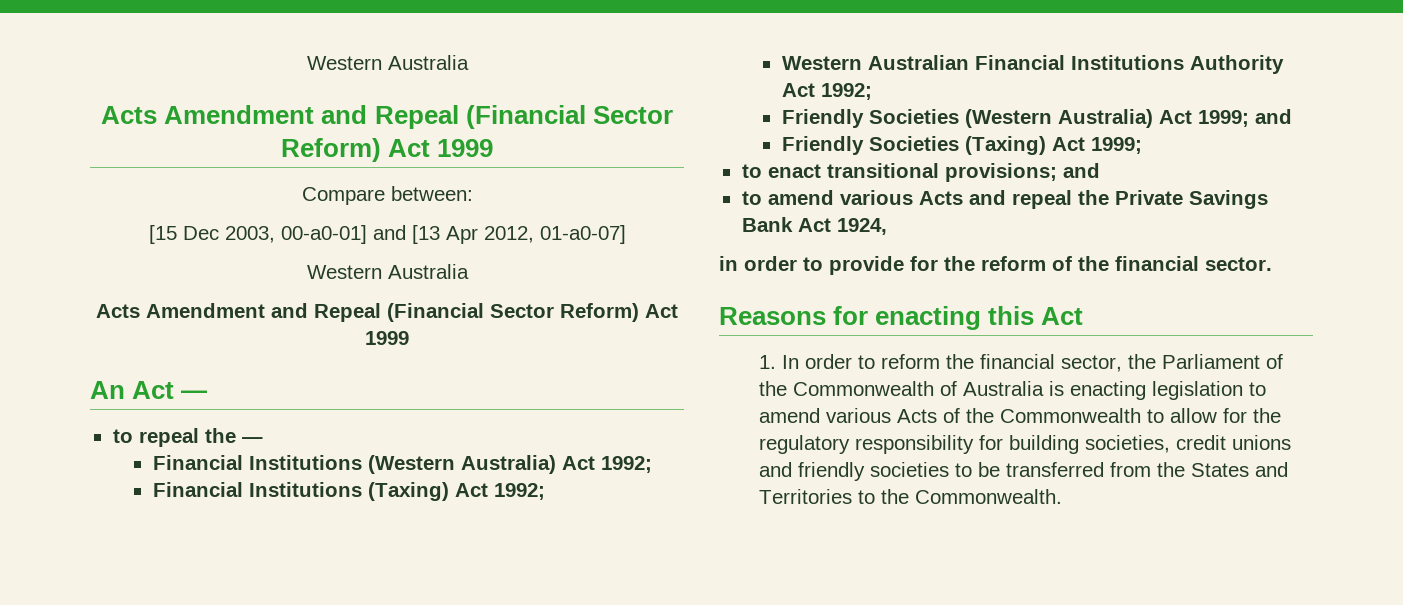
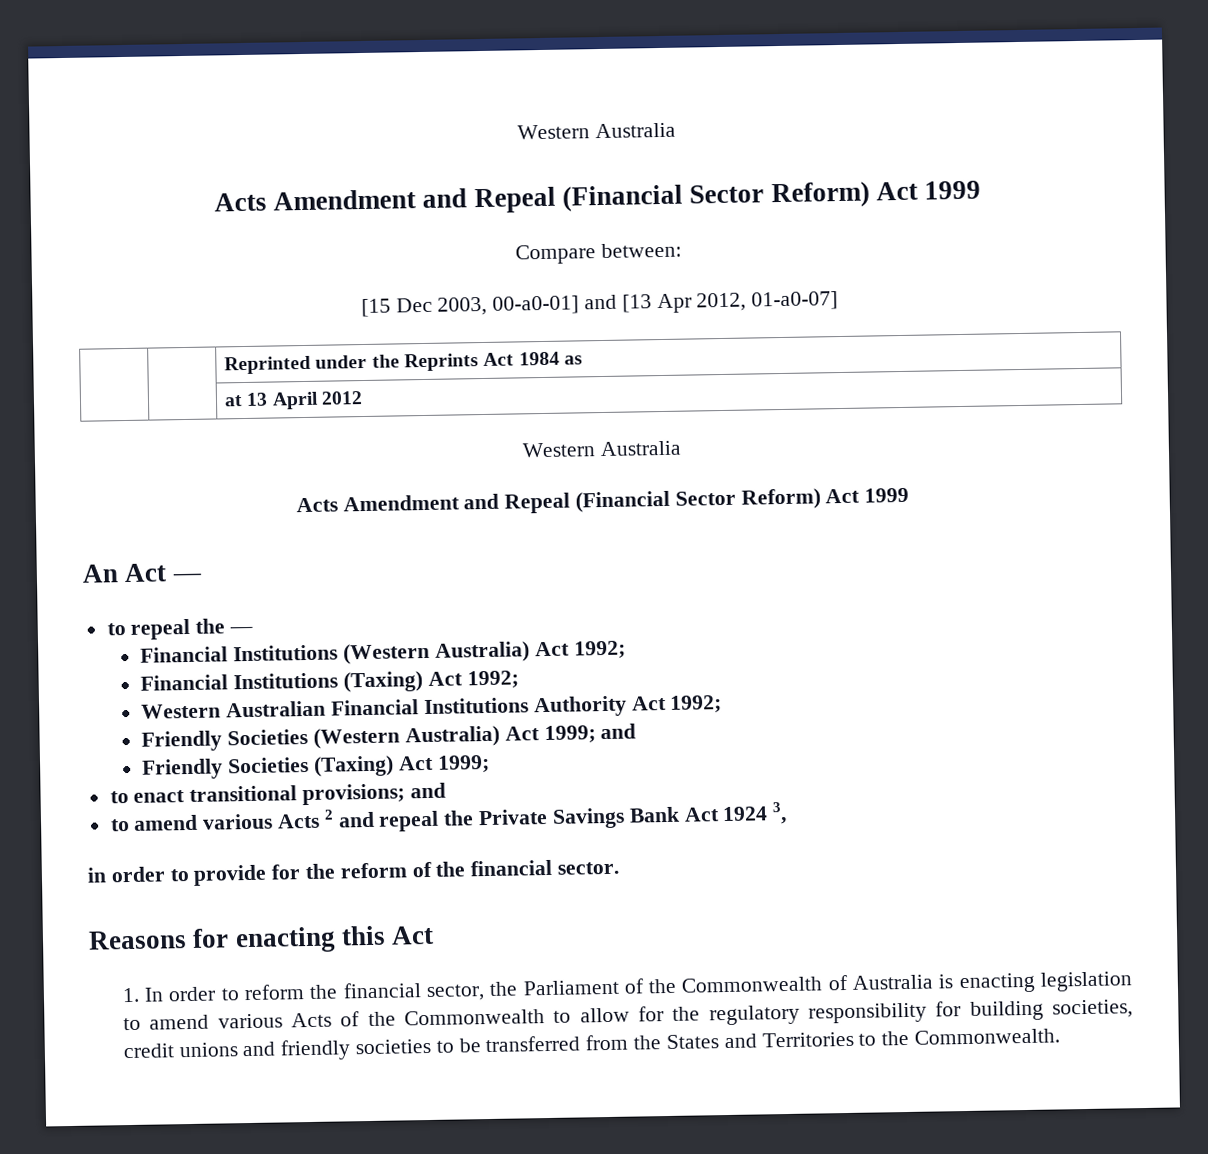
(626, 234) none -> [224,351,583,375] [224,391,364,410] // | | Reprinted under the Reprints Act 1984 as // | | at 13 April 2012
(963, 198) none -> [323,809,334,820] 2
[836,218,887,235] 1924, -> [722,801,788,825] 1924 3,

